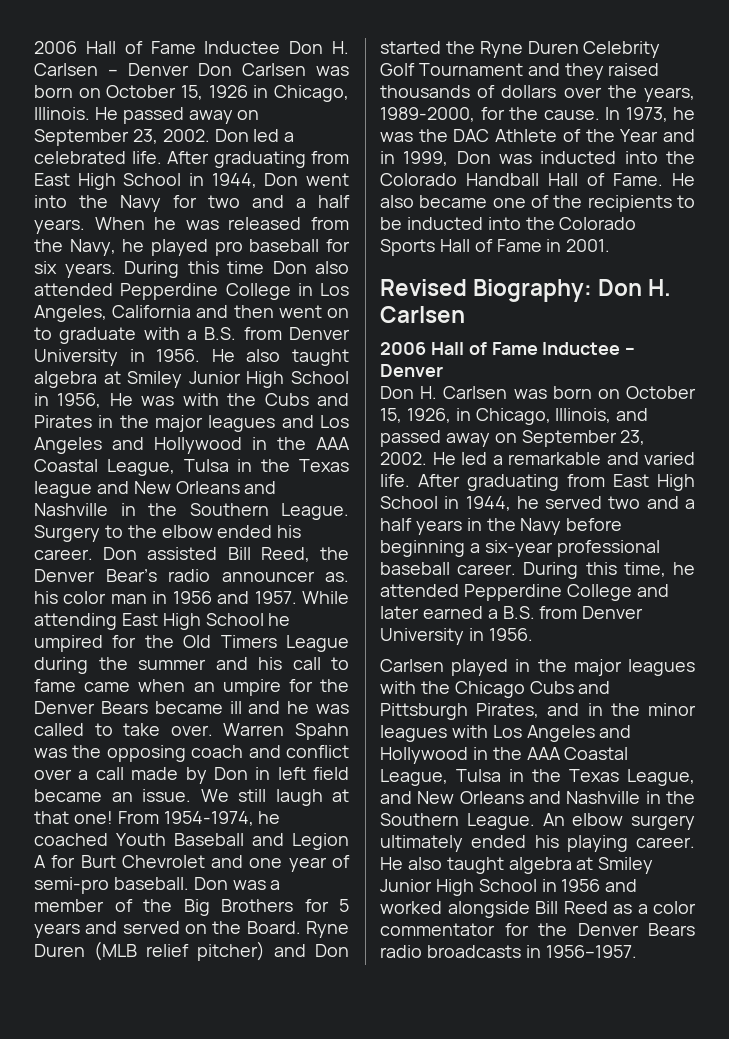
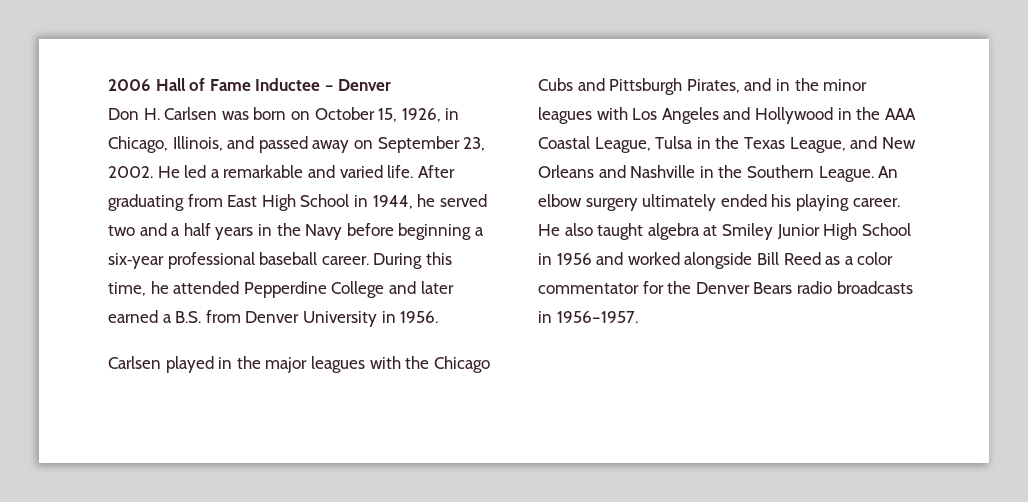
[34,41,350,54] [34,63,349,76] [34,85,350,102] [34,107,260,124] [34,129,295,146] [34,151,349,168] [34,173,350,190] [34,195,350,212] [34,217,349,234] [34,239,351,256] [34,261,349,278] [34,283,349,300] [34,305,349,322] [34,327,351,344] [34,349,349,366] [34,371,349,388] [34,393,350,408] [34,415,350,432] [34,437,350,454] [34,459,350,476] [34,481,277,498] [34,503,349,520] [34,525,302,542] [34,547,349,562] [34,569,349,582] [34,591,350,604] [34,613,291,630] [34,635,349,652] [34,657,349,674] [34,679,350,696] [34,701,350,714] [34,723,349,740] [34,745,349,762] [34,767,349,784] [34,789,349,806] [34,811,281,826] [34,833,349,850] [34,855,350,872] [34,877,281,894] [34,899,349,916] [34,921,350,938] [34,941,349,961] [380,41,661,58] [380,63,660,80] [380,85,695,102] [380,107,695,122] [380,129,695,142] [380,151,695,166] [380,173,695,186] [380,195,695,212] [380,217,637,230] [380,239,611,256] [380,279,672,302] [380,306,465,323] [380,342,621,355] 2006 Hall of Fame Inductee Don H. Carlsen – Denver Don Carlsen was born on October 15, 1926 in Chicago, Illinois. He passed away on September 23, 2002. Don led a celebrated life. After graduating from East High School in 1944, Don went into the Navy for two and a half years. When he was released from the Navy, he played pro baseball for six years. During this time Don also attended Pepperdine College in Los Angeles, California and then went on to graduate with a B.S. from Denver University in 1956. He also taught algebra at Smiley Junior High School in 1956, He was with the Cubs and Pirates in the major leagues and Los Angeles and Hollywood in the AAA Coastal League, Tulsa in the Texas league and New Orleans and Nashville in the Southern League. Surgery to the elbow ended his career. Don assisted Bill Reed, the Denver Bear’s radio announcer as. his color man in 1956 and 1957. While attending East High School he umpired for the Old Timers League during the summer and his call to fame came when an umpire for the Denver Bears became ill and he was called to take over. Warren Spahn was the opposing coach and conflict over a call made by Don in left field became an issue. We still laugh at that one! From 1954-1974, he coached Youth Baseball and Legion A for Burt Chevrolet and one year of semi-pro baseball. Don was a member of the Big Brothers for 5 years and served on the Board. Ryne Duren (MLB relief pitcher) and Don started the Ryne Duren Celebrity Golf Tournament and they raised thousands of dollars over the years, 1989-2000, for the cause. In 1973, he was the DAC Athlete of the Year and in 1999, Don was inducted into the Colorado Handball Hall of Fame. He also became one of the recipients to be inducted into the Colorado Sports Hall of Fame in 2001. // Revised Biography: Don H. Carlsen // 2006 Hall of Fame Inductee -> [108,78,321,91] 2006 Hall of Fame Inductee

